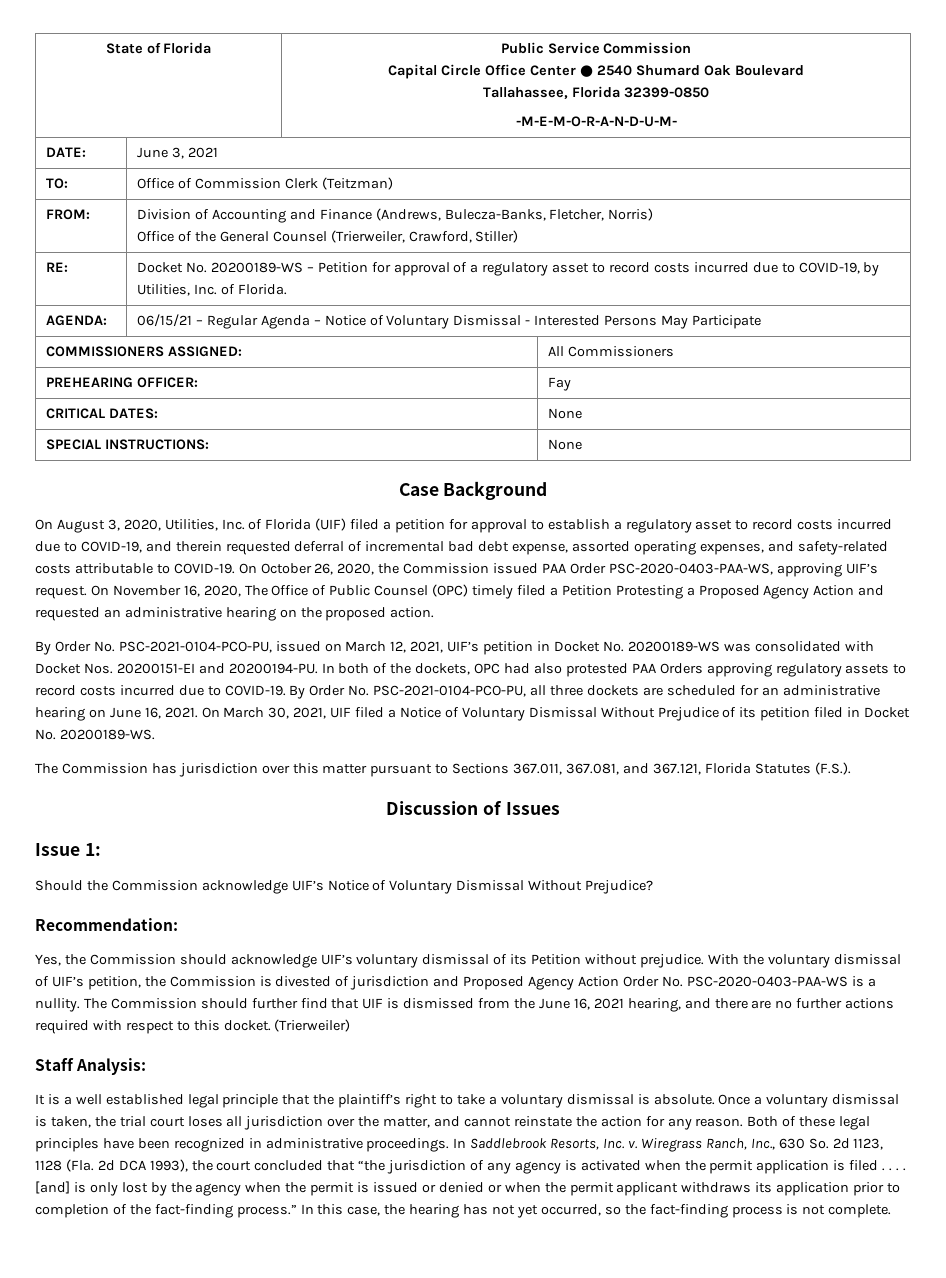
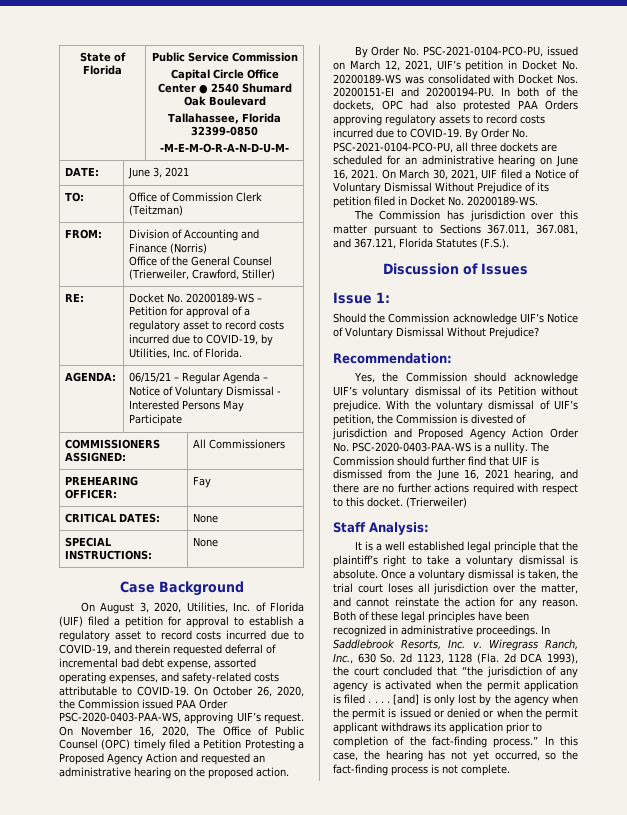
[375,208,654,221] (Andrews, Bulecza-Banks, Fletcher, Norris) -> [169,243,207,254] (Norris)

